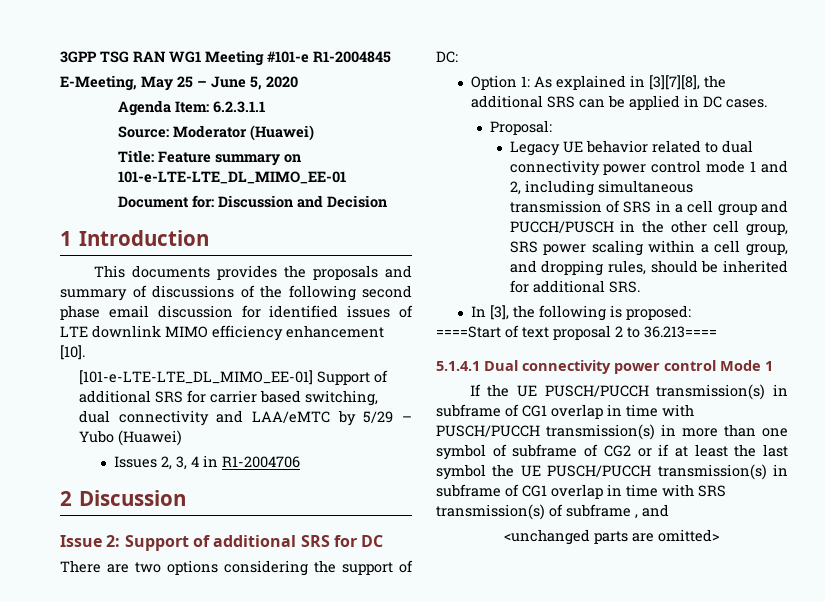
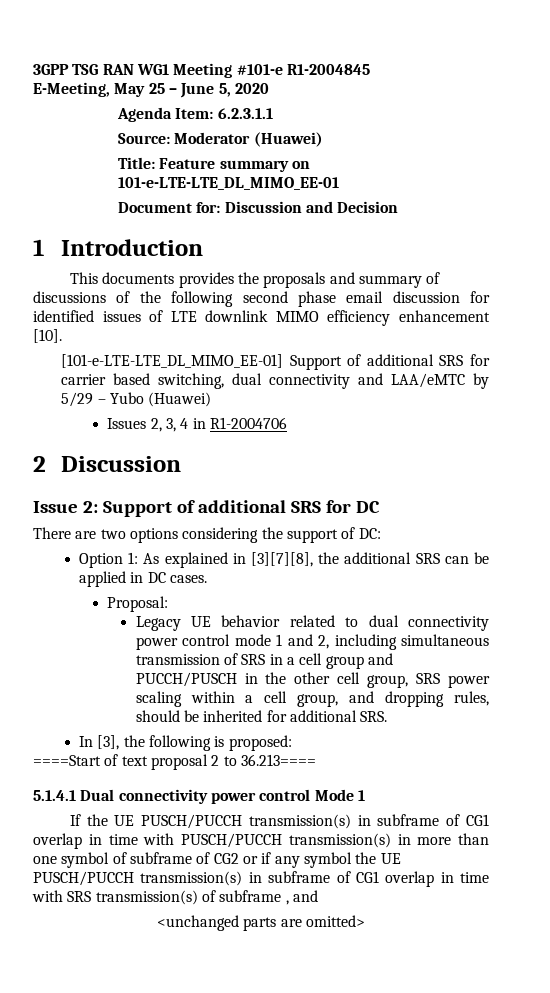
[674,444,788,457] at least the last -> [274,856,300,868] any

